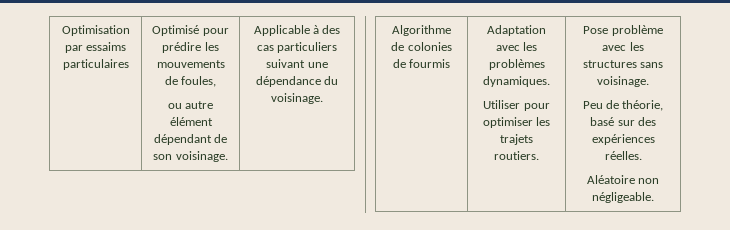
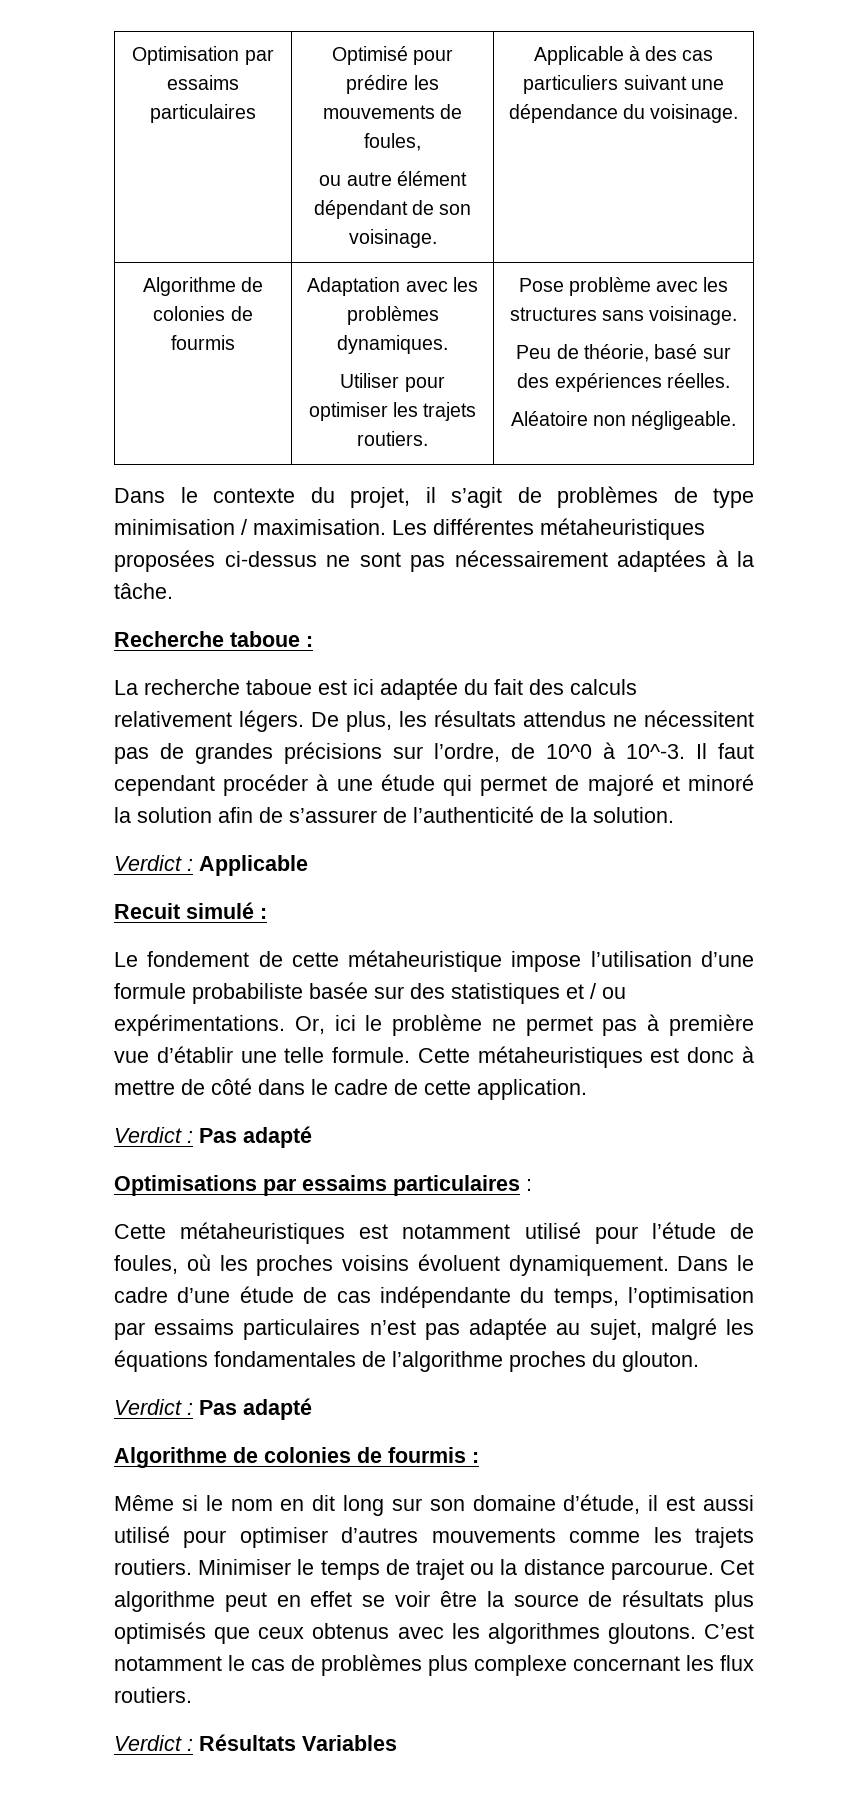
(654, 197) none -> [114,486,754,508] [114,518,705,540] [114,550,754,572] [114,583,173,599] [114,631,313,647] [114,678,637,700] [114,710,754,732] [114,742,754,764] [114,774,754,796] [114,806,674,823] [114,855,308,876] [114,902,267,919] [114,950,754,972] [114,982,626,1004] [114,1014,754,1036] [114,1046,755,1068] [114,1078,587,1100] [114,1126,312,1148] [114,1175,532,1196] [114,1222,754,1244] [114,1254,754,1276] [114,1286,754,1308] [114,1318,754,1340] [114,1350,699,1372] [114,1398,312,1420] [114,1447,479,1468] [114,1494,754,1516] [114,1526,754,1548] [114,1559,754,1580] [114,1590,754,1612] [114,1622,754,1644] [114,1654,754,1676] [114,1687,192,1703] [114,1734,397,1751] // Dans le contexte du projet, il s’agit de problèmes de type minimisation / maximisation. Les différentes métaheuristiques proposées ci-dessus ne sont pas nécessairement adaptées à la tâche. // Recherche taboue : // La recherche taboue est ici adaptée du fait des calculs relativement légers. De plus, les résultats attendus ne nécessitent pas de grandes précisions sur l’ordre, de 10^0 à 10^-3. Il faut cependant procéder à une étude qui permet de majoré et minoré la solution afin de s’assurer de l’authenticité de la solution. // Verdict : Applicable // Recuit simulé : // Le fondement de cette métaheuristique impose l’utilisation d’une formule probabiliste basée sur des statistiques et / ou expérimentations. Or, ici le problème ne permet pas à première vue d’établir une telle formule. Cette métaheuristiques est donc à mettre de côté dans le cadre de cette application. // Verdict : Pas adapté // Optimisations par essaims particulaires : // Cette métaheuristiques est notamment utilisé pour l’étude de foules, où les proches voisins évoluent dynamiquement. Dans le cadre d’une étude de cas indépendante du temps, l’optimisation par essaims particulaires n’est pas adaptée au sujet, malgré les équations fondamentales de l’algorithme proches du glouton. // Verdict : Pas adapté // Algorithme de colonies de fourmis : // Même si le nom en dit long sur son domaine d’étude, il est aussi utilisé pour optimiser d’autres mouvements comme les trajets routiers. Minimiser le temps de trajet ou la distance parcourue. Cet algorithme peut en effet se voir être la source de résultats plus optimisés que ceux obtenus avec les algorithmes gloutons. C’est notamment le cas de problèmes plus complexe concernant les flux routiers. // Verdict : Résultats Variables

